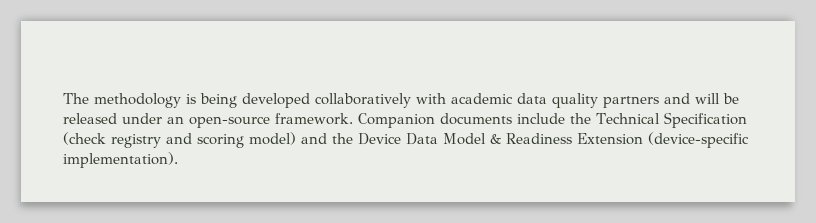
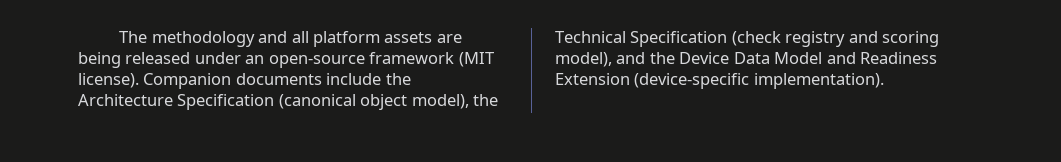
[186,93,739,108] is being developed collaboratively with academic data quality partners and will be -> [258,31,462,47] [78,52,121,68] and all platform assets are being
[275,113,353,125] framework. -> [369,52,494,67] [78,73,139,88] framework (MIT license).
(591, 118) none -> [78,94,499,110] Architecture Specification (canonical object model), the
[249,132,296,145] model) -> [555,52,612,67] model),
[490,134,501,144] & -> [826,52,856,64] and

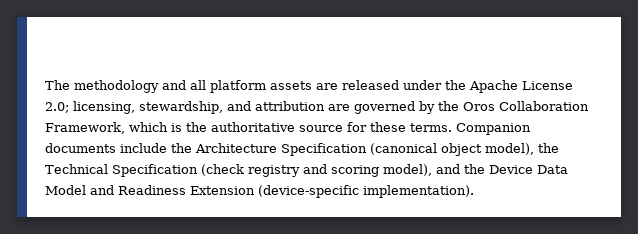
[78,52,121,68] being -> (338, 86) none
[245,52,494,68] [78,73,139,88] an open-source framework (MIT license). -> [445,80,573,93] [45,101,589,114] [45,122,452,134] the Apache License 2.0; licensing, stewardship, and attribution are governed by the Oros Collaboration Framework, which is the authoritative source for these terms.

